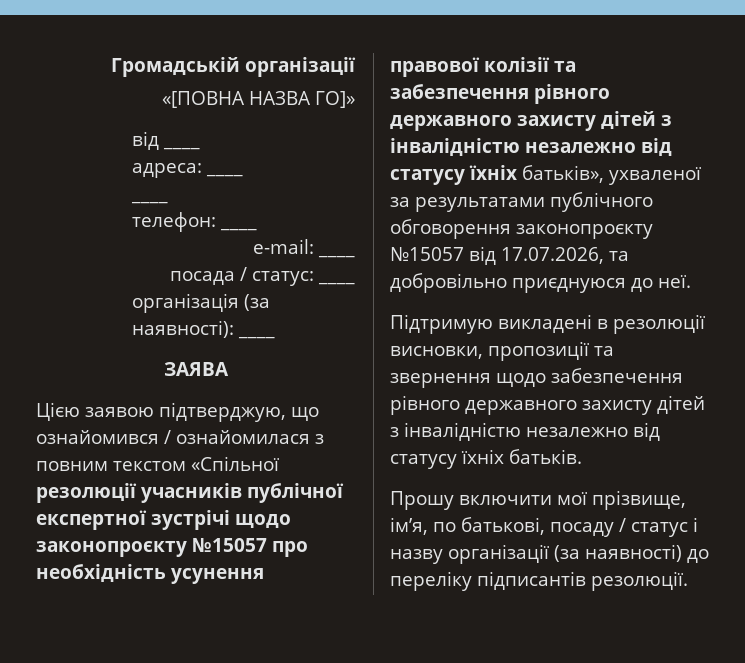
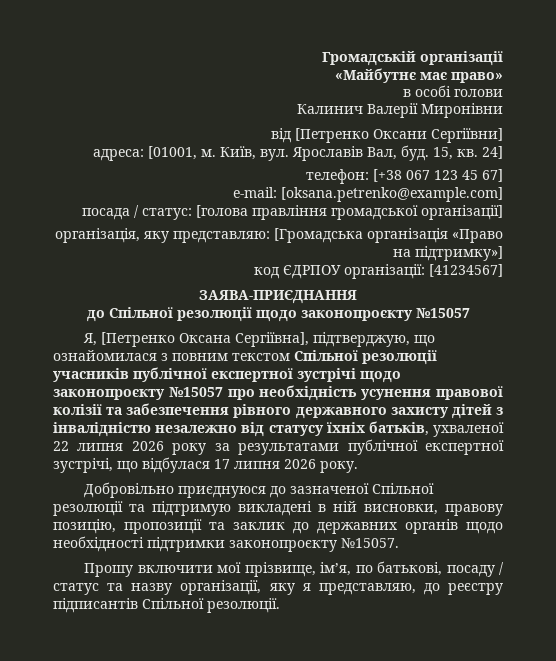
[162,91,355,108] [131,131,200,150] [131,163,243,178] [130,200,168,204] [131,212,257,232] «[ПОВНА НАЗВА ГО]» // від ____ // адреса: ____ // ____ // телефон: ____ -> [335,68,503,83] [403,85,503,97] [297,103,503,118] [271,128,503,143] [93,145,503,161] [306,169,503,184] «Майбутнє має право» // в особі голови // Калинич Валерії Миронівни // від [Петренко Оксани Сергіївни] // адреса: [01001, м. Київ, вул. Ярославів Вал, буд. 15, кв. 24] // телефон: [+38 067 123 45 67]
[318,254,355,258] ____ -> [281,187,503,202] [oksana.petrenko@example.com]
[318,281,355,285] [131,293,270,313] [131,320,275,339] [163,362,229,376] [36,402,319,422] [36,430,171,444] ____ // організація (за наявності): ____ // ЗАЯВА // Цією заявою підтверджую, що ознайомився / -> [196,205,503,220] [55,228,503,243] [393,246,503,261] [254,264,503,279] [199,290,357,304] [86,307,470,322] [83,332,436,347] [голова правління громадської організації] // організація, яку представляю: [Громадська організація «Право на підтримку»] // код ЄДРПОУ організації: [41234567] // ЗАЯВА-ПРИЄДНАННЯ // до Спільної резолюції щодо законопроєкту №15057 // Я, [Петренко Оксана Сергіївна], підтверджую, що
[191,456,280,471] «Спільної -> [294,350,358,361] Спільної
[522,165,702,185] [390,192,653,212] [390,219,653,239] [390,246,629,265] [390,273,691,293] [390,314,706,334] [390,341,614,361] [390,368,683,388] [390,395,705,415] [390,422,660,441] [390,449,582,469] батьків», ухваленої за результатами публічного обговорення законопроєкту №15057 від 17.07.2026, та добровільно приєднуюся до неї. // Підтримую викладені в резолюції висновки, пропозиції та звернення щодо забезпечення рівного державного захисту дітей з інвалідністю незалежно від статусу їхніх батьків. -> [368,421,505,437] [53,439,504,455] [53,457,358,473] [84,482,435,498] [53,501,503,516] [53,519,503,534] [53,536,399,552] батьків, ухваленої 22 липня 2026 року за результатами публічної експертної зустрічі, що відбулася 17 липня 2026 року. // Добровільно приєднуюся до зазначеної Спільної резолюції та підтримую викладені в ній висновки, правову позицію, пропозиції та заклик до державних органів щодо необхідності підтримки законопроєкту №15057.
[693,517,698,532] [390,544,709,564] [390,571,586,591] і назву організації (за наявності) до переліку підписантів -> [107,580,503,595] [53,598,204,613] та назву організації, яку я представляю, до реєстру підписантів Спільної

